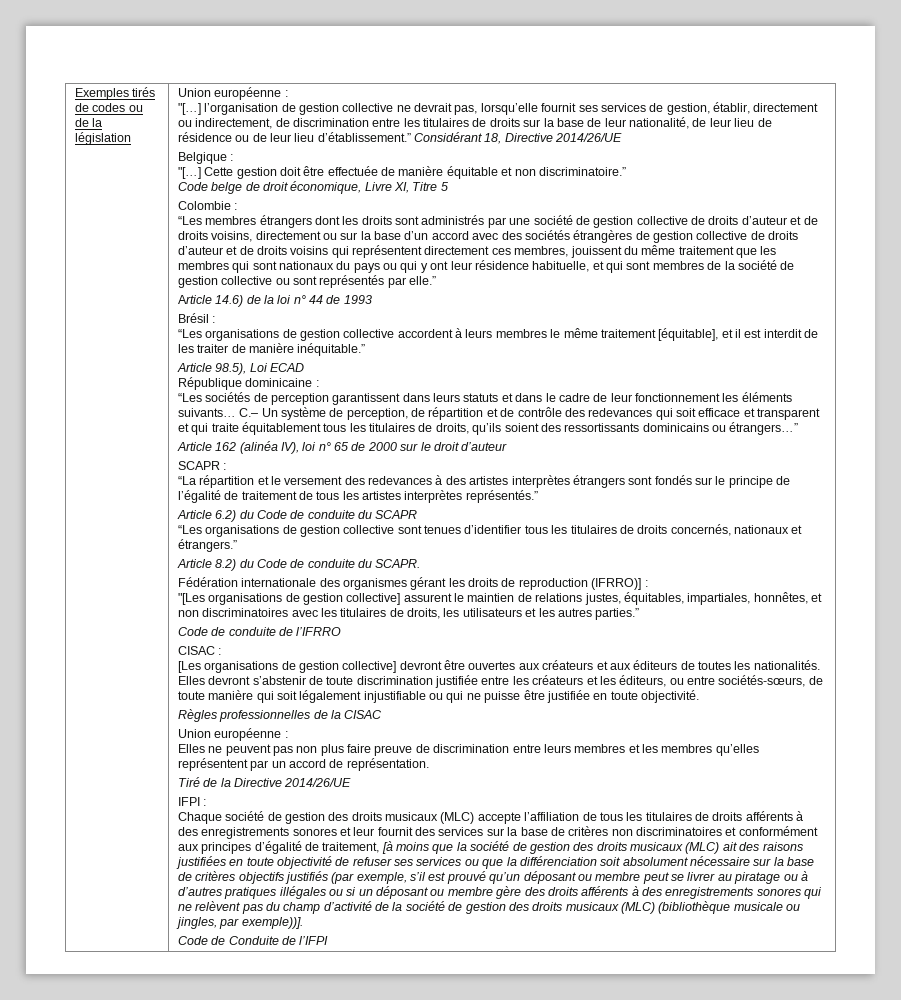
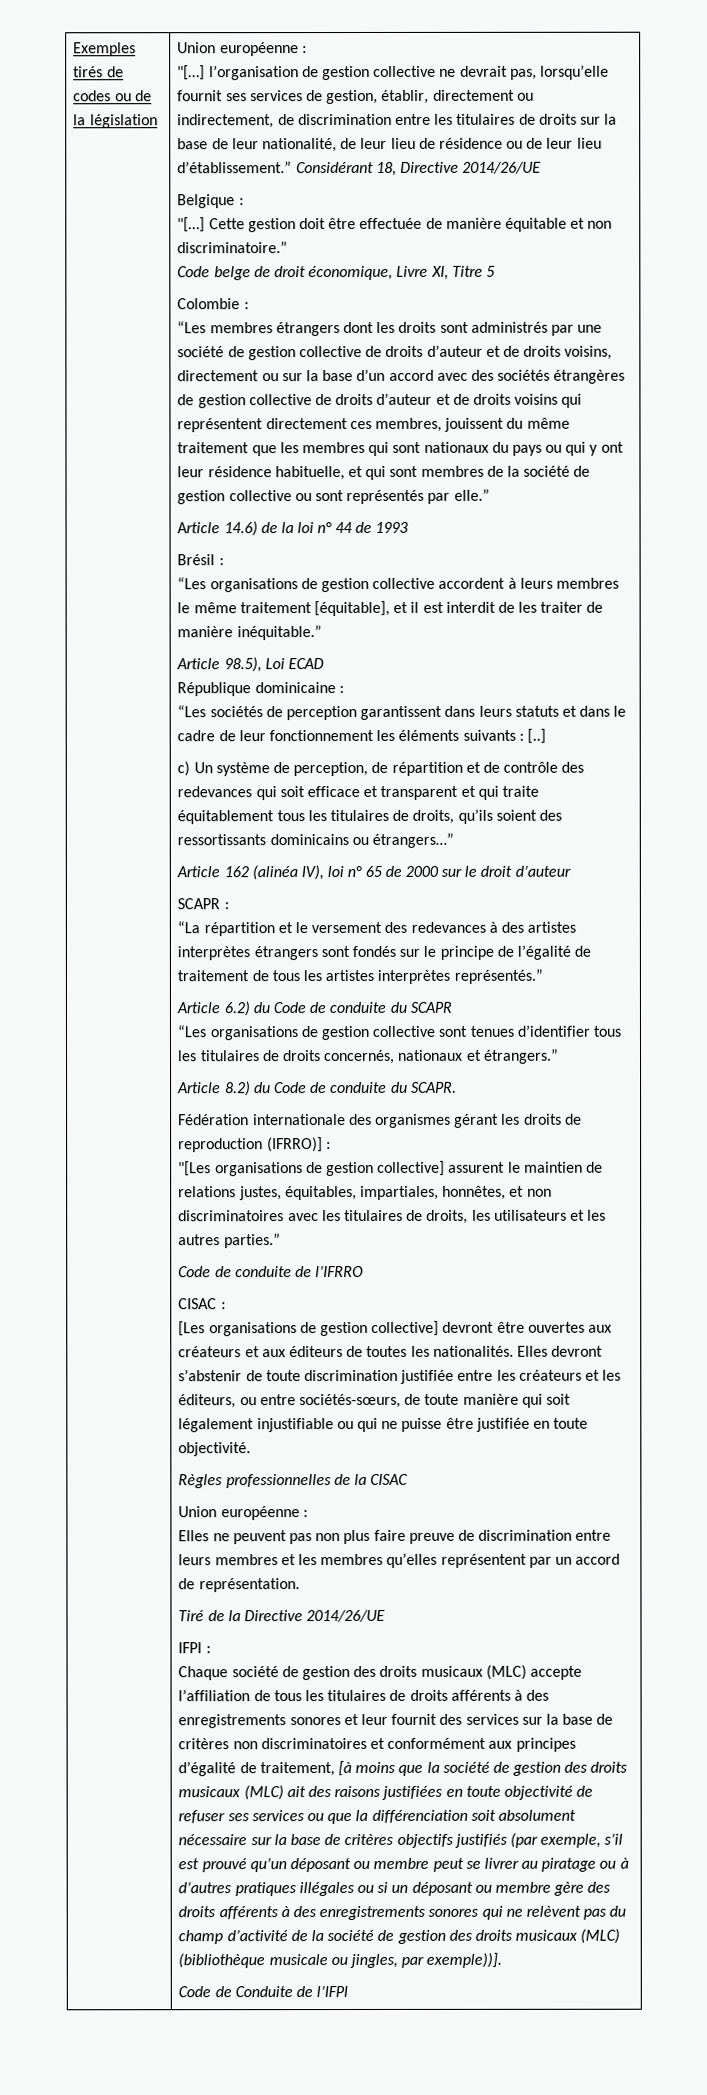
[177,408,259,417] suivants… C.– -> [462,728,546,744] [177,761,191,777] suivants : [..] // c)

